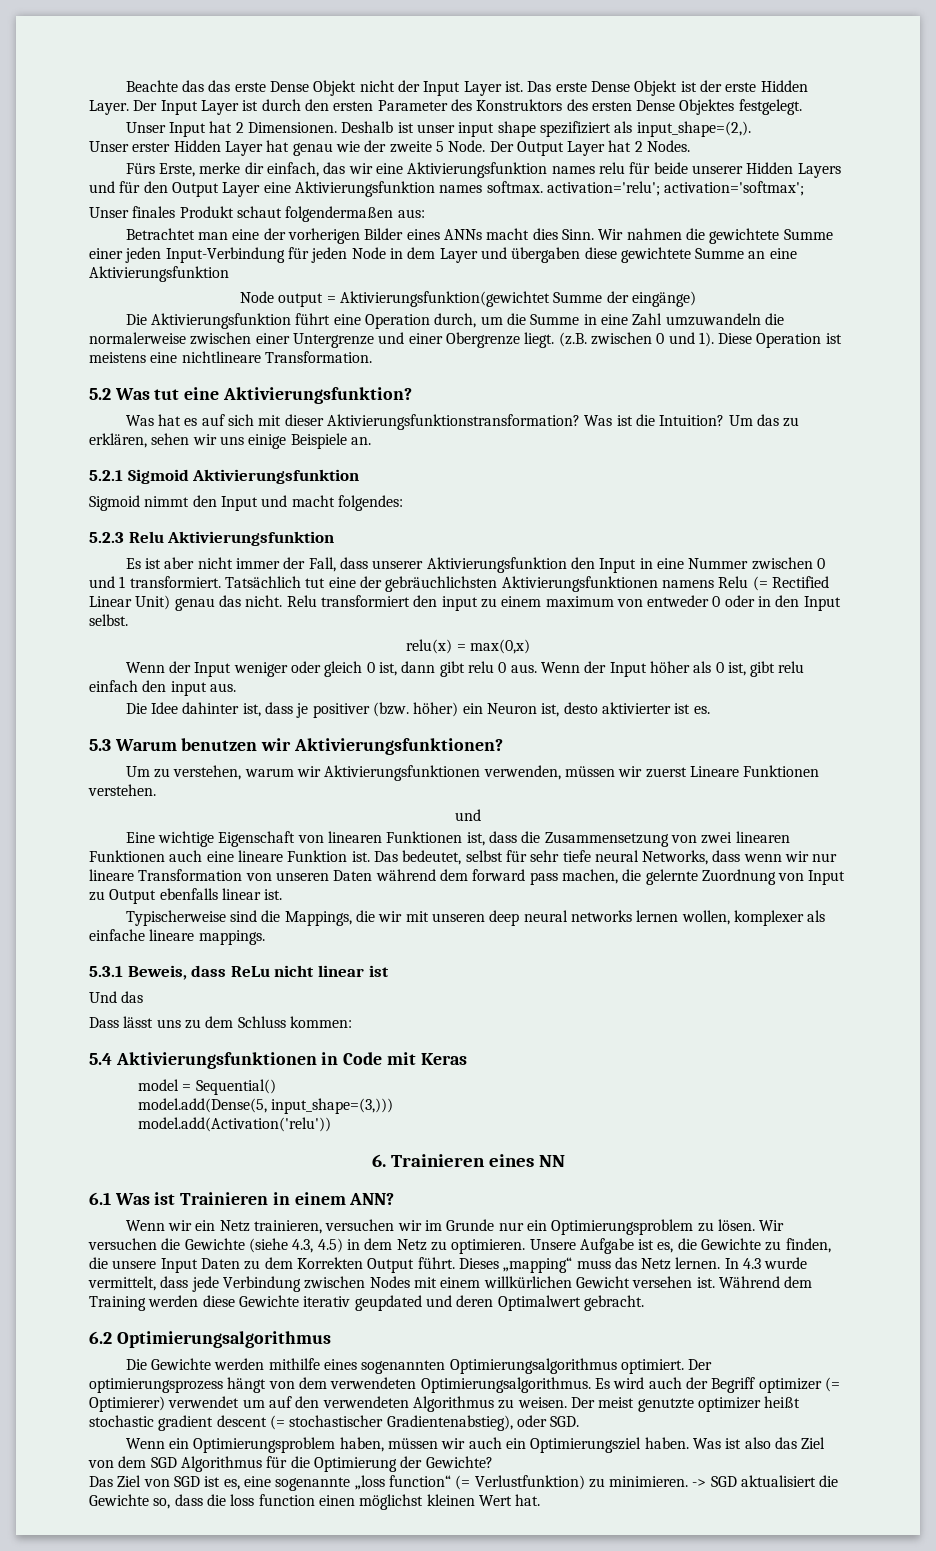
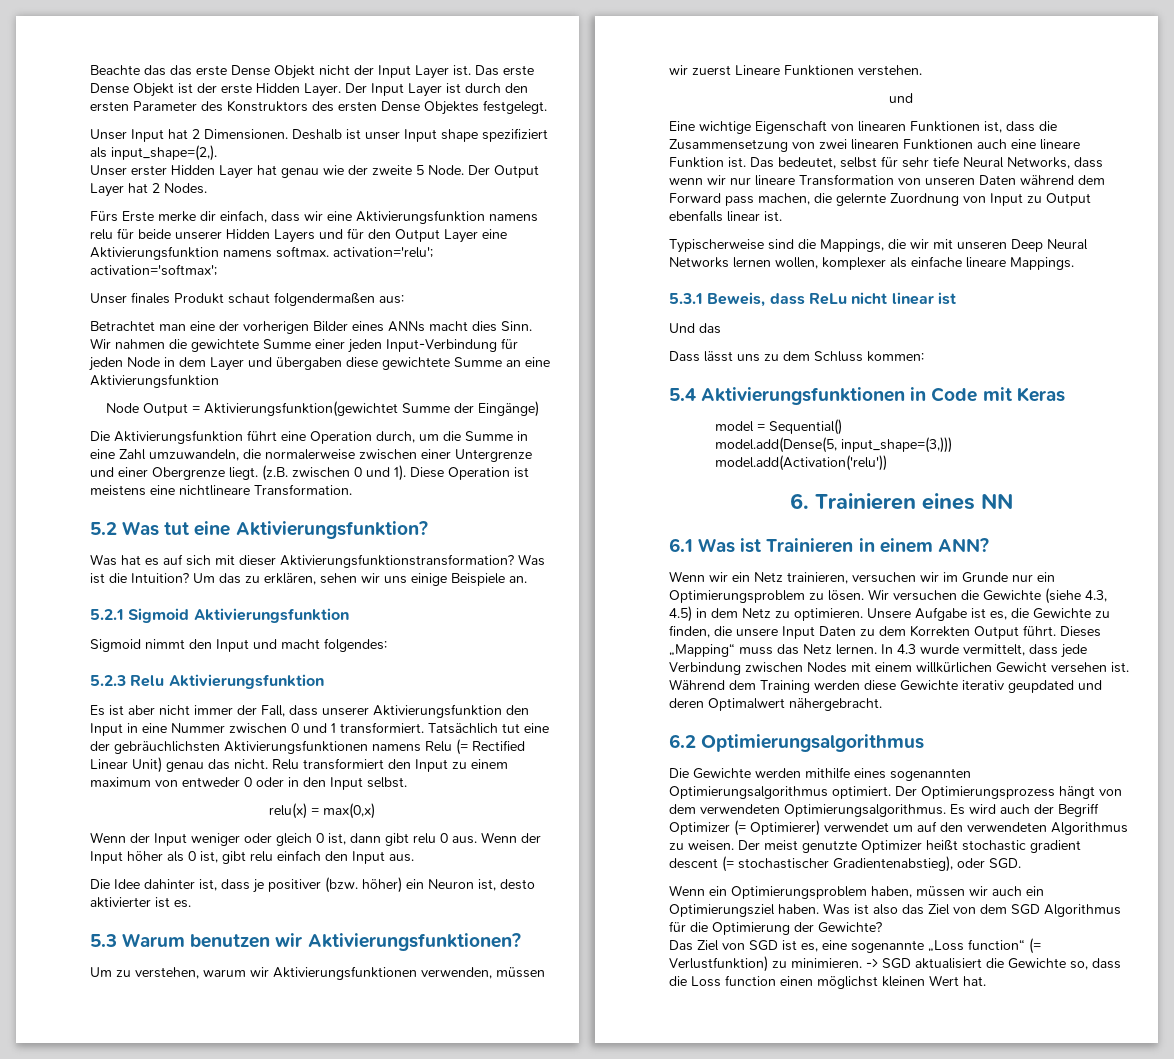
[458,122,495,137] input -> [404,129,437,142] Input
[159,163,196,177] Erste, -> [122,211,154,222] Erste
[323,162,346,174] das -> [271,211,300,222] dass
[551,166,595,174] names -> [489,214,538,222] namens
[439,185,483,193] names -> [223,250,272,258] namens
[278,293,324,307] output -> [142,403,188,416] Output
[631,291,696,307] eingänge) -> [477,401,539,417] Eingänge)
[665,313,761,326] umzuwandeln -> [149,449,239,461] umzuwandeln,
[441,596,478,611] input -> [415,759,448,772] Input
[170,681,207,696] input -> [352,851,385,864] Input
[594,850,639,862] neural -> [963,157,1004,168] Neural
[472,869,526,881] forward -> [669,193,721,203] Forward
[489,910,632,926] deep neural networks -> [1011,239,1088,252] [669,257,729,268] Deep Neural Networks
[198,930,265,945] mappings. -> [1010,257,1074,270] Mappings.
[503,1257,573,1273] „mapping“ -> [669,643,735,657] „Mapping“
[583,1295,644,1311] gebracht. -> [789,698,882,711] nähergebracht.
[89,1378,223,1393] optimierungsprozess -> [921,786,1055,799] Optimierungsprozess
[758,1378,822,1393] optimizer -> [669,822,730,835] Optimizer
[697,1397,761,1412] optimizer -> [861,840,922,853] Optimizer
[354,1475,385,1490] „loss -> [928,940,964,952] „Loss
[230,1494,255,1506] loss -> [691,976,721,987] Loss

